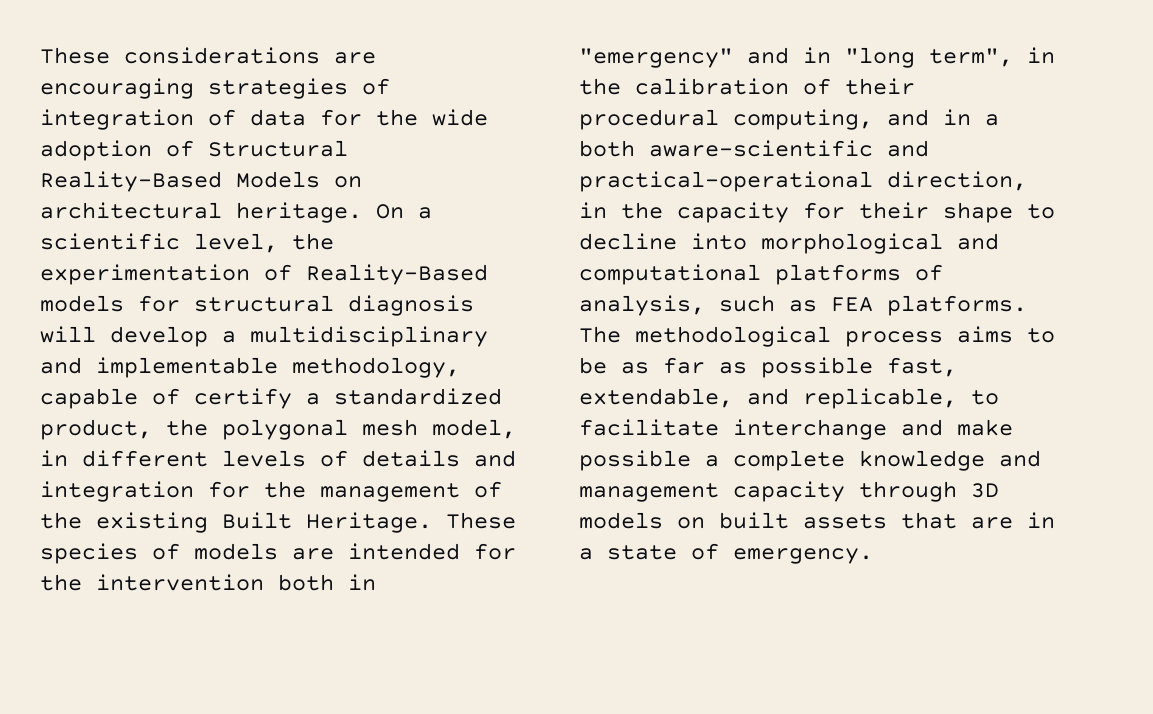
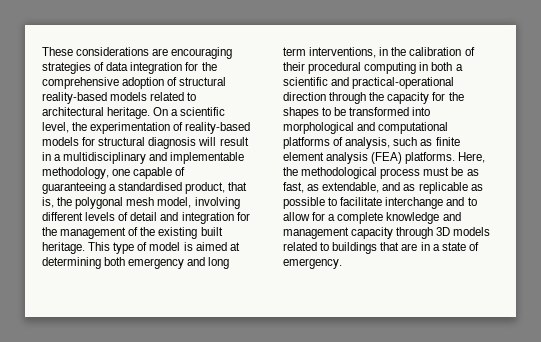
[40,109,488,130] integration of data for the wide -> [106,62,217,74] [42,77,119,89] data integration for the comprehensive
[208,140,348,157] [40,171,362,192] Structural Reality-Based Models on -> [179,77,227,86] [42,92,197,104] structural reality-based models related to
[306,264,488,285] Reality-Based -> [185,122,251,134] reality-based
[110,326,208,347] develop -> [219,137,249,146] [42,152,51,161] result in
(460, 367) none -> [112,169,131,176] one
[194,388,502,409] [40,419,152,440] certify a standardized product, -> [42,182,248,194] [42,197,54,208] guaranteeing a standardised product, that is,
[40,450,68,467] in -> [194,197,240,209] involving
[362,450,460,467] details -> [130,212,158,221] detail
[222,512,516,533] [40,543,516,564] [40,574,376,591] [579,47,1013,68] Built Heritage. These species of models are intended for the intervention both in "emergency" and in "long term", -> [200,227,223,236] [42,242,240,254] [42,257,230,269] [283,47,377,58] built heritage. This type of model is aimed at determining both emergency and long term interventions,
[733,109,999,130] [579,140,929,157] [579,171,1027,192] [579,202,1055,223] [579,233,677,250] computing, and in a both aware-scientific and practical-operational direction, in the capacity for their shape to decline -> [364,62,463,74] [283,77,455,89] [283,92,464,104] [283,107,410,119] computing in both a scientific and practical-operational direction through the capacity for the shapes to be transformed
[831,295,1027,316] [579,326,1055,347] [579,357,957,378] [579,388,957,409] FEA platforms. The methodological process aims to be as far as possible fast, extendable, and replicable, -> [435,137,460,146] [283,152,486,164] [283,167,479,179] [283,182,483,194] [283,197,325,209] finite element analysis (FEA) platforms. Here, the methodological process must be as fast, as extendable, and as replicable as possible
[957,419,1013,436] [579,450,691,471] make possible -> [467,197,477,206] [283,212,326,221] to allow for
[677,512,887,529] on built assets -> [283,242,378,254] related to buildings

